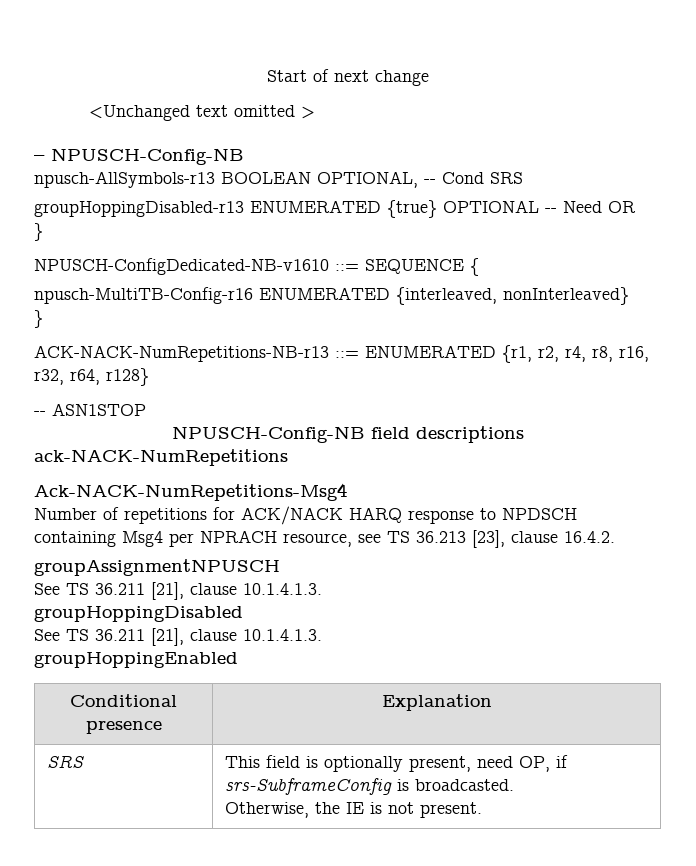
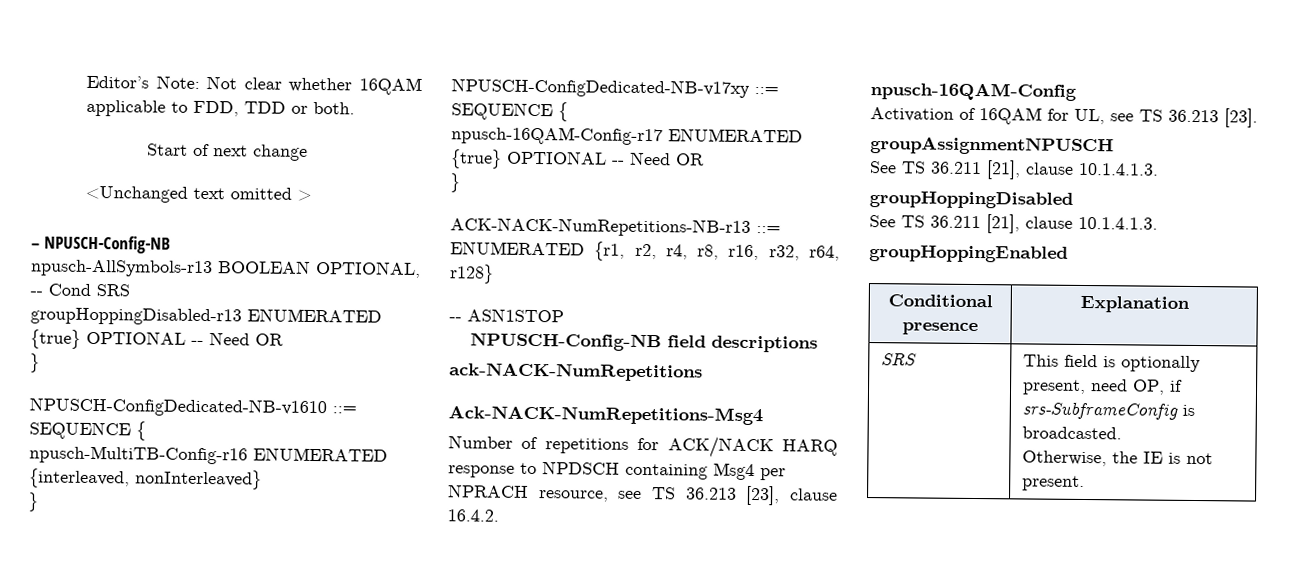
(267, 76) none -> [86,75,423,95] [86,99,356,117] Editor’s Note: Not clear whether 16QAM applicable to FDD, TDD or both. //
(43, 319) none -> [451,78,779,98] [451,102,568,122] [451,126,803,146] [451,149,705,169] [450,173,460,193] // NPUSCH-ConfigDedicated-NB-v17xy ::= SEQUENCE { // npusch-16QAM-Config-r17 ENUMERATED {true} OPTIONAL -- Need OR // }
(615, 537) none -> [870,82,1077,101] [870,107,1258,128] // npusch-16QAM-Config // Activation of 16QAM for UL, see TS 36.213 [23].

